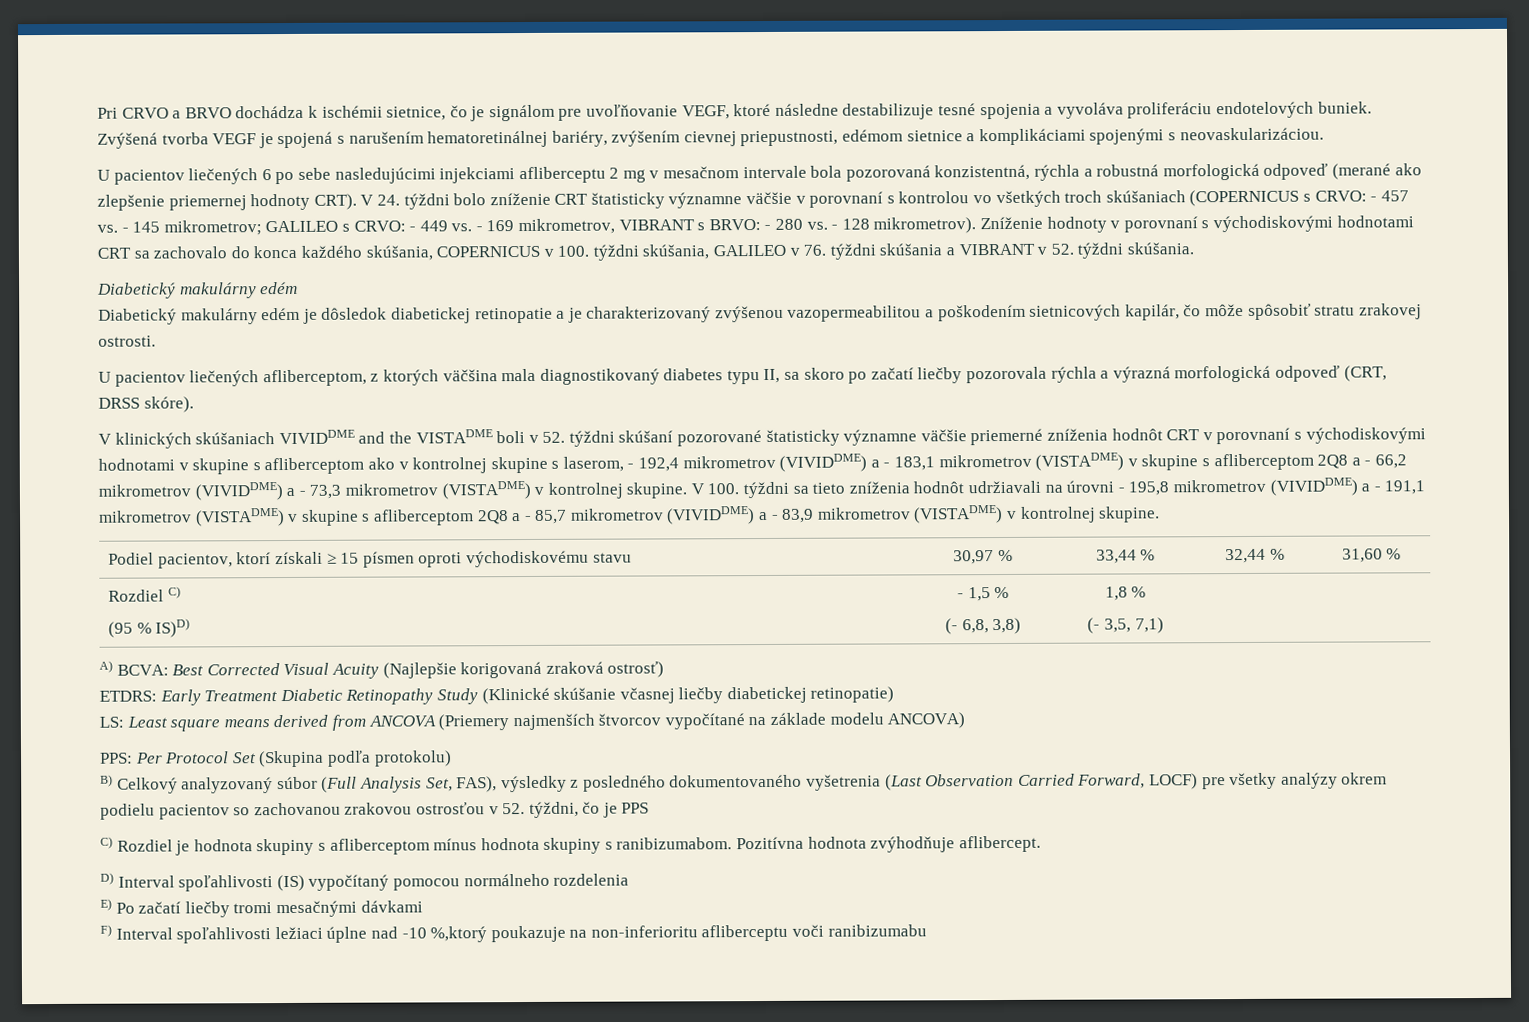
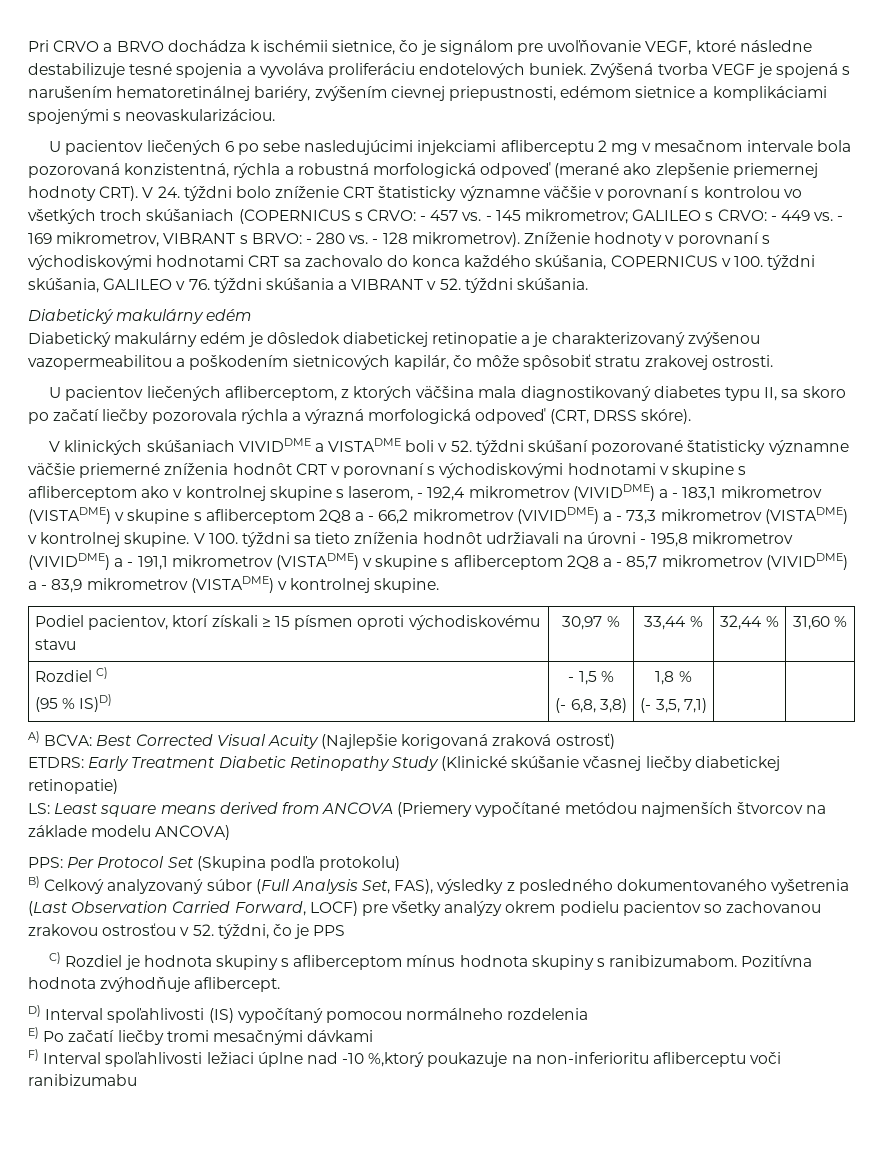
[358,431,412,444] and the -> [314,443,324,452] a
(510, 722) none -> [475,802,637,817] vypočítané metódou
[664,713,745,730] vypočítané -> (804, 808) none

